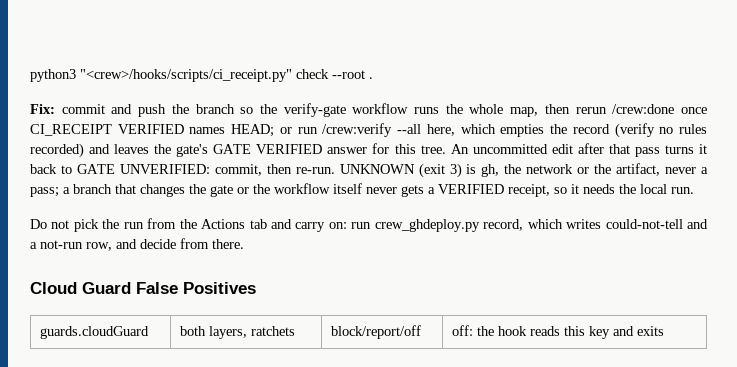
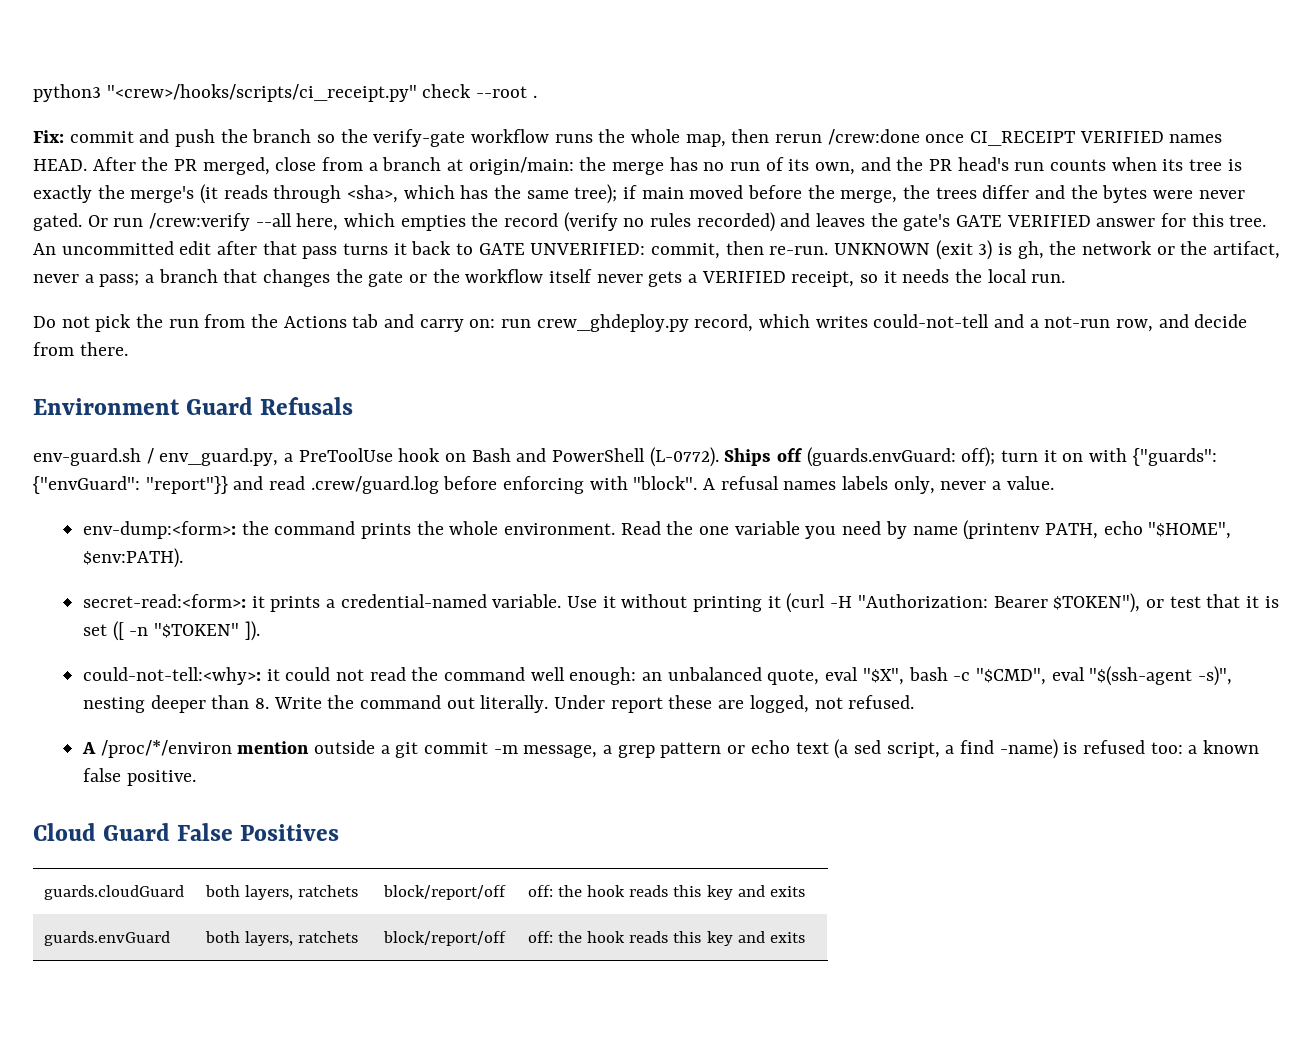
[231,124,292,137] HEAD; or -> [33,157,1242,175] [33,184,1245,204] [33,213,108,231] HEAD. After the PR merged, close from a branch at origin/main: the merge has no run of its own, and the PR head's run counts when its tree is exactly the merge's (it reads through <sha>, which has the same tree); if main moved before the merge, the trees differ and the bytes were never gated. Or
(244, 244) none -> [33,397,354,415] [33,447,1217,467] [33,476,1054,494] [83,520,1232,540] [83,548,184,568] [83,593,1279,613] [83,621,260,641] [83,666,1232,686] [83,695,915,713] [82,739,1259,759] [83,768,196,786] // Environment Guard Refusals // env-guard.sh / env_guard.py, a PreToolUse hook on Bash and PowerShell (L-0772). Ships off (guards.envGuard: off); turn it on with {"guards": {"envGuard": "report"}} and read .crew/guard.log before enforcing with "block". A refusal names labels only, never a value. // env-dump:<form>: the command prints the whole environment. Read the one variable you need by name (printenv PATH, echo "$HOME", $env:PATH). // secret-read:<form>: it prints a credential-named variable. Use it without printing it (curl -H "Authorization: Bearer $TOKEN"), or test that it is set ([ -n "$TOKEN" ]). // could-not-tell:<why>: it could not read the command well enough: an unbalanced quote, eval "$X", bash -c "$CMD", eval "$(ssh-agent -s)", nesting deeper than 8. Write the command out literally. Under report these are logged, not refused. // A /proc/*/environ mention outside a git commit -m message, a grep pattern or echo text (a sed script, a find -name) is refused too: a known false positive.
(664, 331) none -> [43,931,170,946] [204,931,359,946] [382,931,506,946] [527,931,805,946] // guards.envGuard | both layers, ratchets | block/report/off | off: the hook reads this key and exits

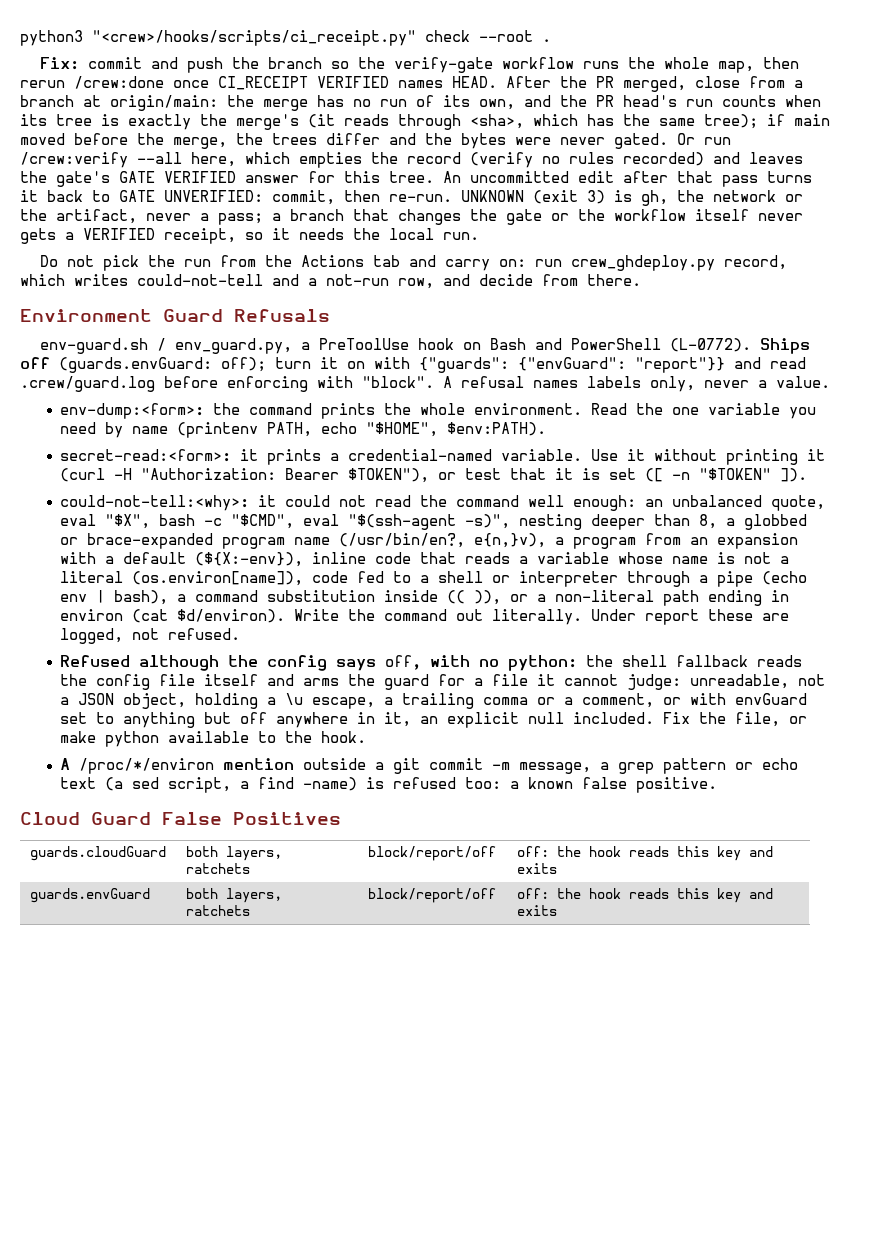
[255,698,270,709] 8. -> [699,514,808,530] [60,533,799,549] [60,552,790,567] [60,571,808,587] [60,590,790,606] [60,609,286,623] 8, a globbed or brace-expanded program name (/usr/bin/en?, e{n,}v), a program from an expansion with a default (${X:-env}), inline code that reads a variable whose name is not a literal (os.environ[name]), code fed to a shell or interpreter through a pipe (echo env | bash), a command substitution inside (( )), or a non-literal path ending in environ (cat $d/environ).
(915, 702) none -> [60,655,803,671] [60,674,826,690] [60,693,808,709] [60,712,808,728] [60,731,367,747] // Refused although the config says off, with no python: the shell fallback reads the config file itself and arms the guard for a file it cannot judge: unreadable, not a JSON object, holding a \u escape, a trailing comma or a comment, or with envGuard set to anything but off anywhere in it, an explicit null included. Fix the file, or make python available to the hook.

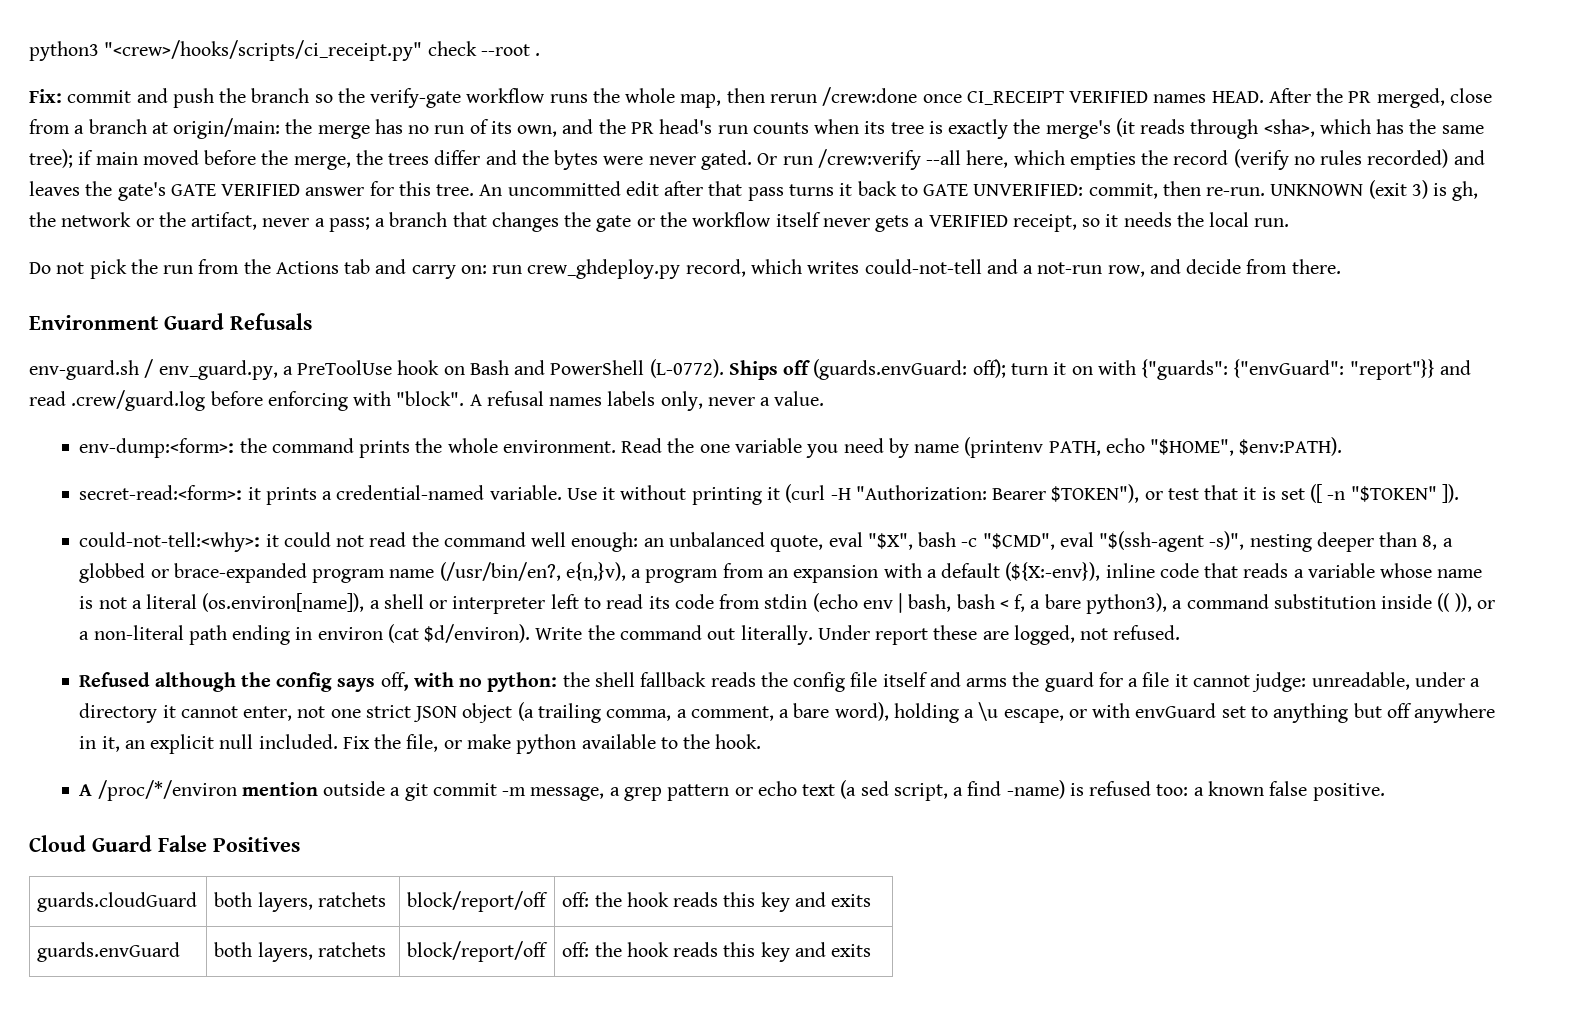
[312,571,412,583] code fed to -> (365, 602) none
[627,571,808,587] [60,590,169,605] through a pipe (echo env | bash), -> [550,593,1167,614] left to read its code from stdin (echo env | bash, bash < f, a bare python3),
[798,674,826,686] [60,693,655,709] not a JSON object, holding a \u escape, a trailing comma or a comment, -> [1414,672,1481,687] [79,702,1064,723] under a directory it cannot enter, not one strict JSON object (a trailing comma, a comment, a bare word), holding a \u escape,

